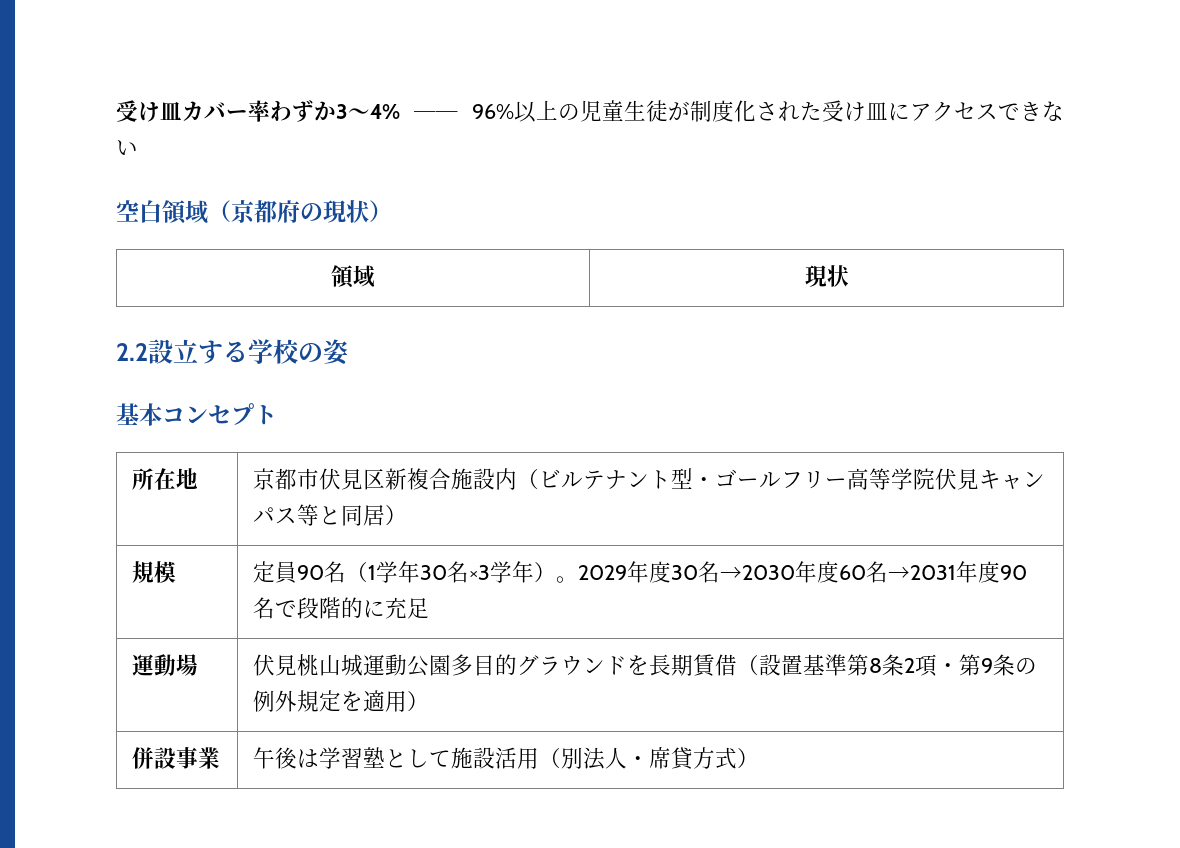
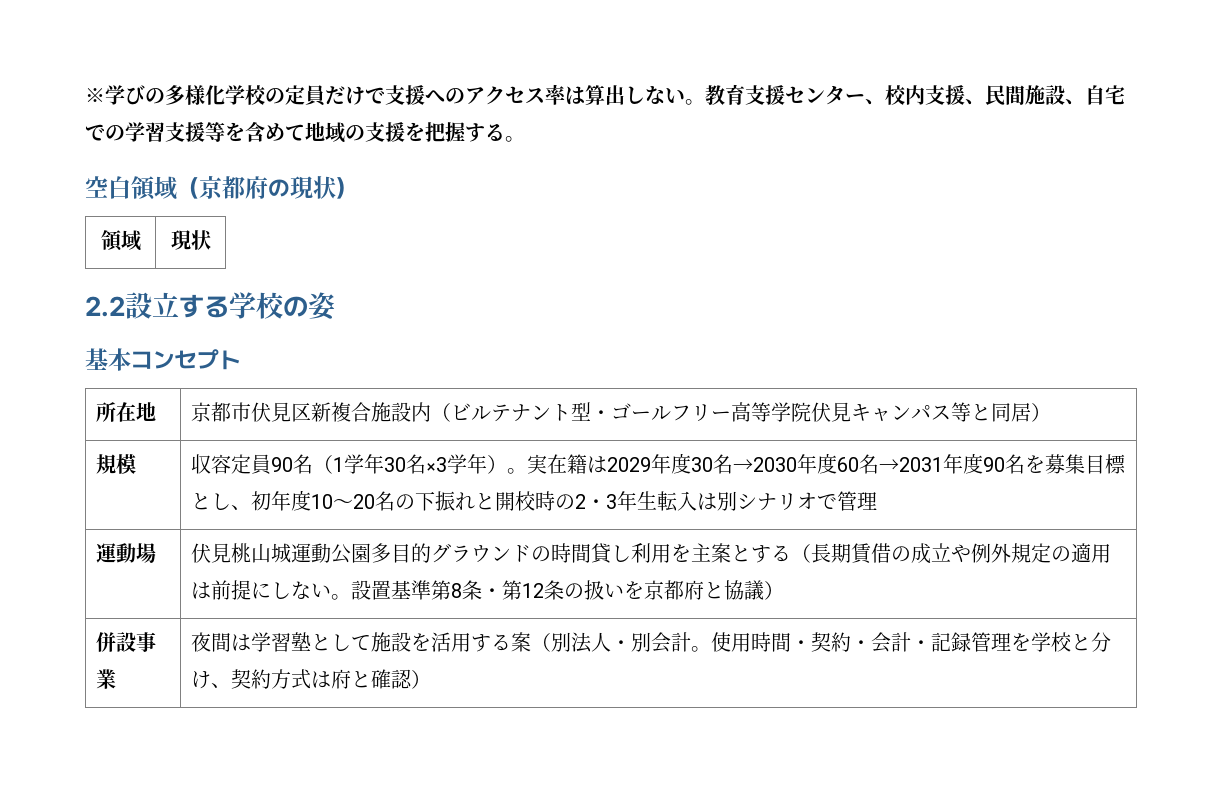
[116,100,1064,123] [116,140,138,156] 受け皿カバー率わずか3〜4% ── 96%以上の児童生徒が制度化された受け皿にアクセスできない -> [85,84,1125,106] [85,121,525,143] ※学びの多様化学校の定員だけで支援へのアクセス率は算出しない。教育支援センター、校内支援、民間施設、自宅での学習支援等を含めて地域の支援を把握する。
(177, 572) none -> [191,454,232,474] 収容
(579, 579) none -> [527,454,608,474] 実在籍は
[275,597,430,619] で段階的に充足 -> [1025,454,1127,474] [191,490,878,512] を募集目標とし、初年度10〜20名の下振れと開校時の2・3年生転入は別シナリオで管理
[627,654,1038,677] [253,690,408,712] を長期賃借（設置基準第8条2項・第9条の例外規定を適用 -> [531,543,1112,564] [191,580,765,600] の時間貸し利用を主案とする（長期賃借の成立や例外規定の適用は前提にしない。設置基準第8条・第12条の扱いを京都府と協議
[253,747,298,769] 午後 -> [191,632,232,652] 夜間
[495,747,738,770] 活用（別法人・席貸方式 -> [411,632,1112,653] [191,669,413,689] を活用する案（別法人・別会計。使用時間・契約・会計・記録管理を学校と分け、契約方式は府と確認

